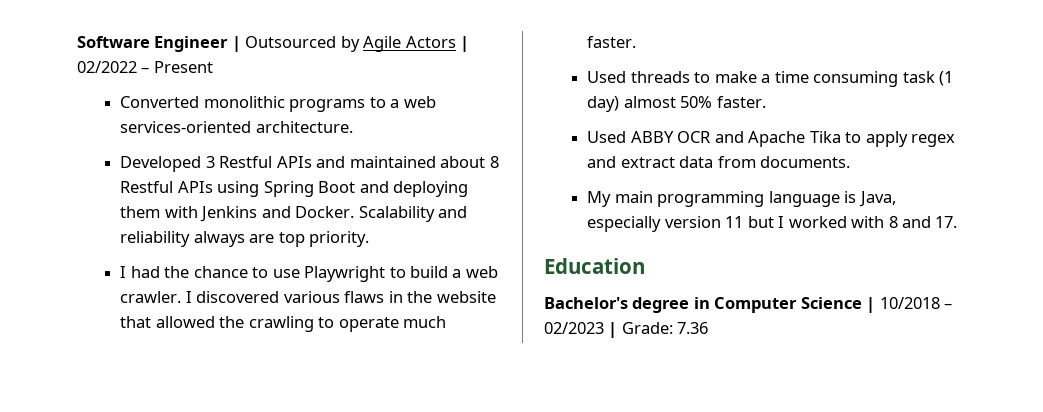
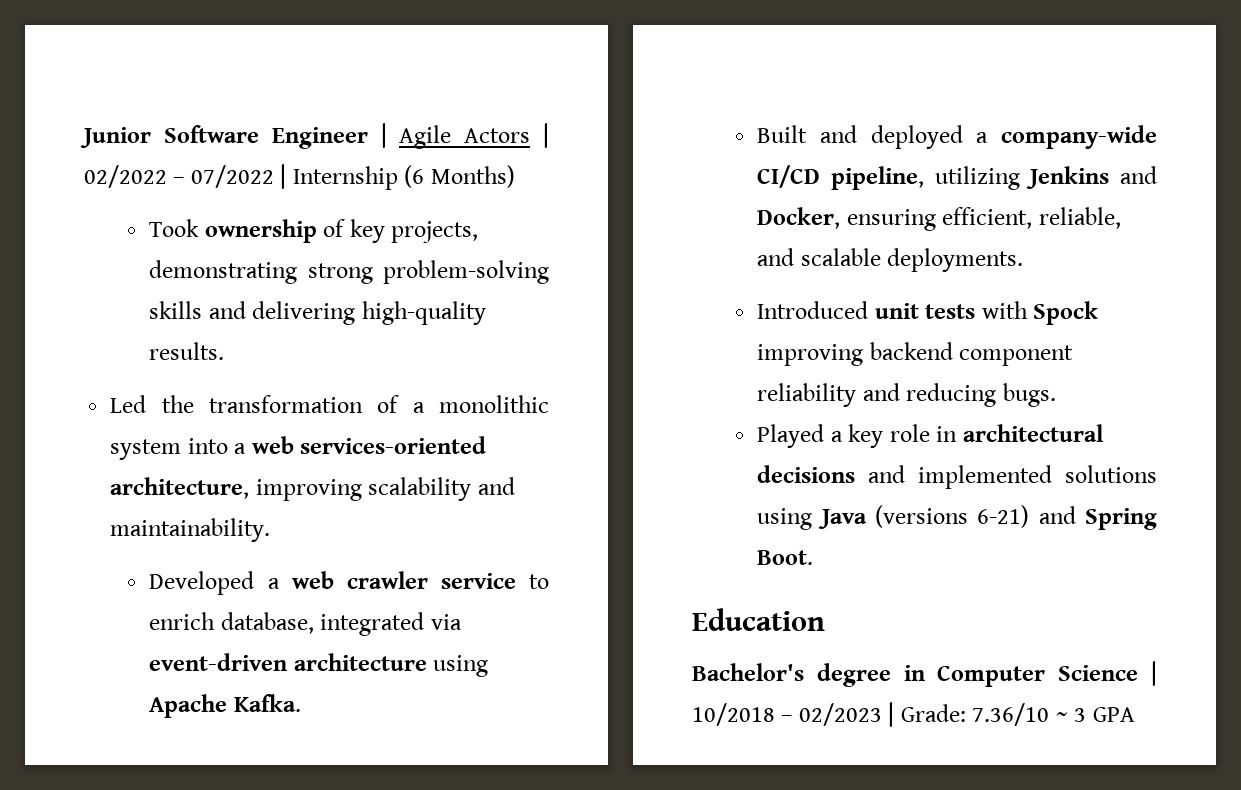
(77, 42) none -> [80,127,151,148] Junior
[245,36,360,52] Outsourced by -> (387, 135) none
[153,61,213,73] [120,96,436,112] [120,121,353,133] [120,156,499,172] [120,181,469,197] [120,206,468,222] [120,231,370,247] [120,266,498,282] [120,291,496,303] [120,316,447,332] [587,36,637,48] [587,71,953,87] [587,96,766,112] [587,131,955,147] [587,156,851,168] [587,191,896,207] [587,216,958,232] Present // Converted monolithic programs to a web services-oriented architecture. // Developed 3 Restful APIs and maintained about 8 Restful APIs using Spring Boot and deploying them with Jenkins and Docker. Scalability and reliability always are top priority. // I had the chance to use Playwright to build a web crawler. I discovered various flaws in the website that allowed the crawling to operate much faster. // Used threads to make a time consuming task (1 day) almost 50% faster. // Used ABBY OCR and Apache Tika to apply regex and extract data from documents. // My main programming language is Java, especially version 11 but I worked with 8 and 17. -> [190,164,515,190] [149,219,479,243] [149,260,549,284] [149,301,486,325] [149,342,225,360] [110,395,549,413] [110,436,487,460] [110,477,515,501] [110,518,271,542] [149,571,549,595] [149,612,462,636] [149,653,489,677] [149,694,301,718] [757,125,1157,149] [757,165,1157,190] [757,207,1121,231] [757,248,1024,272] [757,301,1099,325] [757,342,1074,366] [757,383,1056,407] [757,424,1104,448] [757,465,1157,489] [757,505,1157,530] [757,550,814,565] 07/2022 | Internship (6 Months) // Took ownership of key projects, demonstrating strong problem-solving skills and delivering high-quality results. // Led the transformation of a monolithic system into a web services-oriented architecture, improving scalability and maintainability. // Developed a web crawler service to enrich database, integrated via event-driven architecture using Apache Kafka. // Built and deployed a company-wide CI/CD pipeline, utilizing Jenkins and Docker, ensuring efficient, reliable, and scalable deployments. // Introduced unit tests with Spock improving backend component reliability and reducing bugs. // Played a key role in architectural decisions and implemented solutions using Java (versions 6-21) and Spring Boot.
[677,322,709,334] 7.36 -> [972,703,1135,726] 7.36/10 ~ 3 GPA

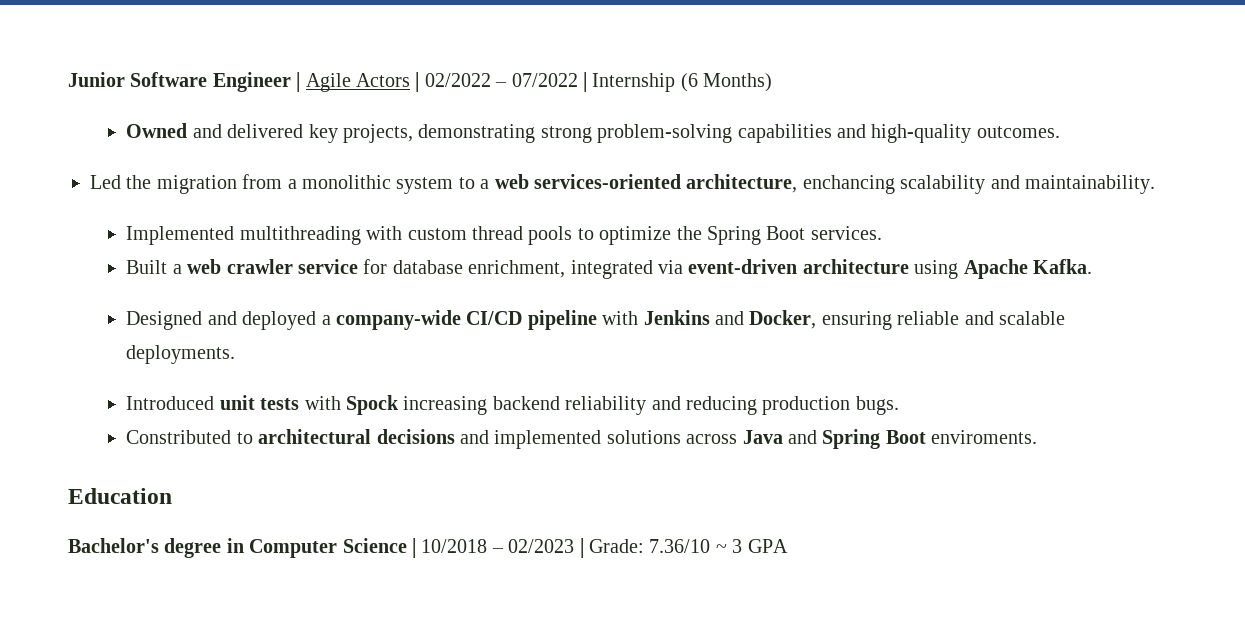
[149,219,346,243] Took ownership of -> [126,123,304,138] Owned and delivered
[149,301,486,325] [149,342,225,360] skills and delivering high-quality results. -> [737,124,1060,143] capabilities and high-quality outcomes.
[209,395,400,413] transformation of -> [156,174,283,194] migration from
[187,438,228,454] into -> [458,177,475,189] to
[255,479,362,501] improving -> [802,175,895,194] enchancing
[149,571,255,595] Developed -> [126,226,882,245] [126,260,168,274] Implemented multithreading with custom thread pools to optimize the Spring Boot services. // Built
[529,574,549,589] [149,612,314,634] to enrich database, -> [363,259,566,278] for database enrichment,
[757,125,808,143] Built -> [126,311,203,330] Designed
[831,166,1020,190] pipeline, utilizing -> [527,310,639,330] pipeline with
[942,207,1121,229] efficient, reliable, -> [897,311,960,325] reliable
[757,342,1074,366] improving backend component -> [403,396,560,415] increasing backend
(997, 395) none -> [762,396,851,415] production
[757,424,958,448] Played a key role in -> [126,430,253,444] Constributed to
[757,505,1157,530] [757,550,814,565] using Java (versions 6-21) and Spring Boot. -> [686,429,1038,449] across Java and Spring Boot enviroments.

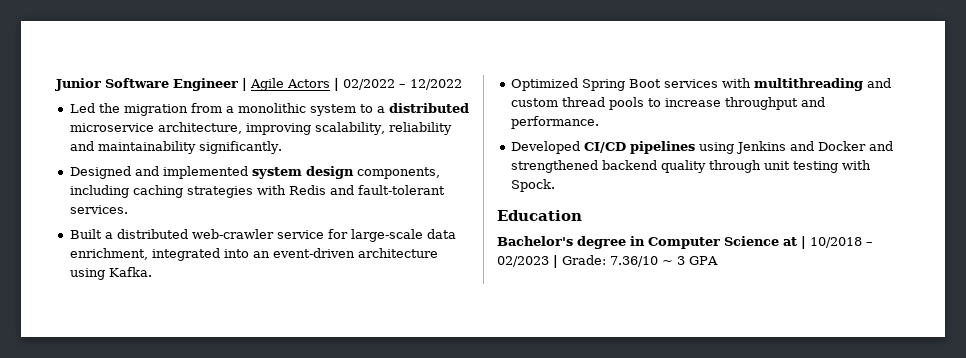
[511,72,773,92] [126,123,1060,143] 07/2022 | Internship (6 Months) // Owned and delivered key projects, demonstrating strong problem-solving capabilities and high-quality outcomes. -> [410,79,462,90] 12/2022
[494,174,1155,194] [126,226,882,245] [126,259,1092,279] [126,310,1065,330] [126,345,236,364] [126,395,899,415] [126,429,1038,449] web services-oriented architecture, enchancing scalability and maintainability. // Implemented multithreading with custom thread pools to optimize the Spring Boot services. // Built a web crawler service for database enrichment, integrated via event-driven architecture using Apache Kafka. // Designed and deployed a company-wide CI/CD pipeline with Jenkins and Docker, ensuring reliable and scalable deployments. // Introduced unit tests with Spock increasing backend reliability and reducing production bugs. // Constributed to architectural decisions and implemented solutions across Java and Spring Boot enviroments. -> [388,103,469,113] [69,122,452,135] [69,141,282,154] [69,166,440,179] [69,185,445,198] [69,205,128,214] [69,229,456,242] [69,248,438,261] [69,267,152,280] [510,78,891,91] [510,97,825,110] [510,116,599,129] [510,141,893,154] [510,160,871,173] [510,179,555,192] distributed microservice architecture, improving scalability, reliability and maintainability significantly. // Designed and implemented system design components, including caching strategies with Redis and fault-tolerant services. // Built a distributed web-crawler service for large-scale data enrichment, integrated into an event-driven architecture using Kafka. // Optimized Spring Boot services with multithreading and custom thread pools to increase throughput and performance. // Developed CI/CD pipelines using Jenkins and Docker and strengthened backend quality through unit testing with Spock.
(407, 545) none -> [783,237,797,246] at

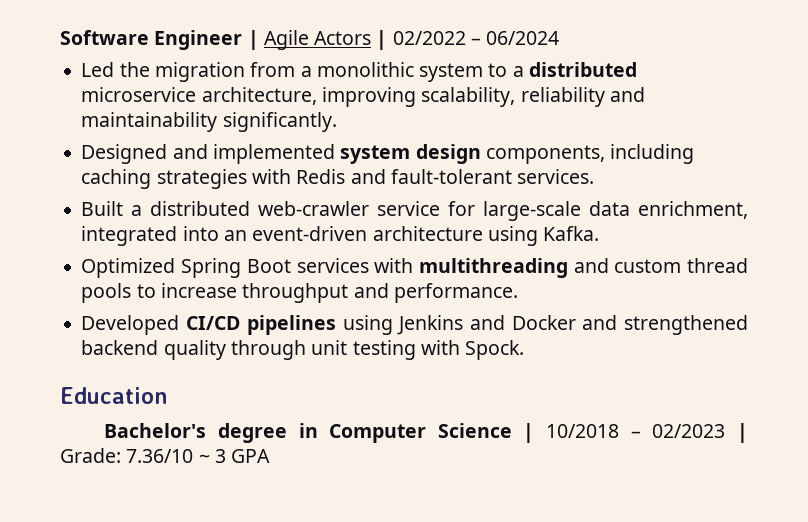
[55,78,101,91] Junior -> (60, 37) none
[410,79,462,90] 12/2022 -> [486,31,560,45] 06/2024
[783,237,797,246] at -> (512, 430) none

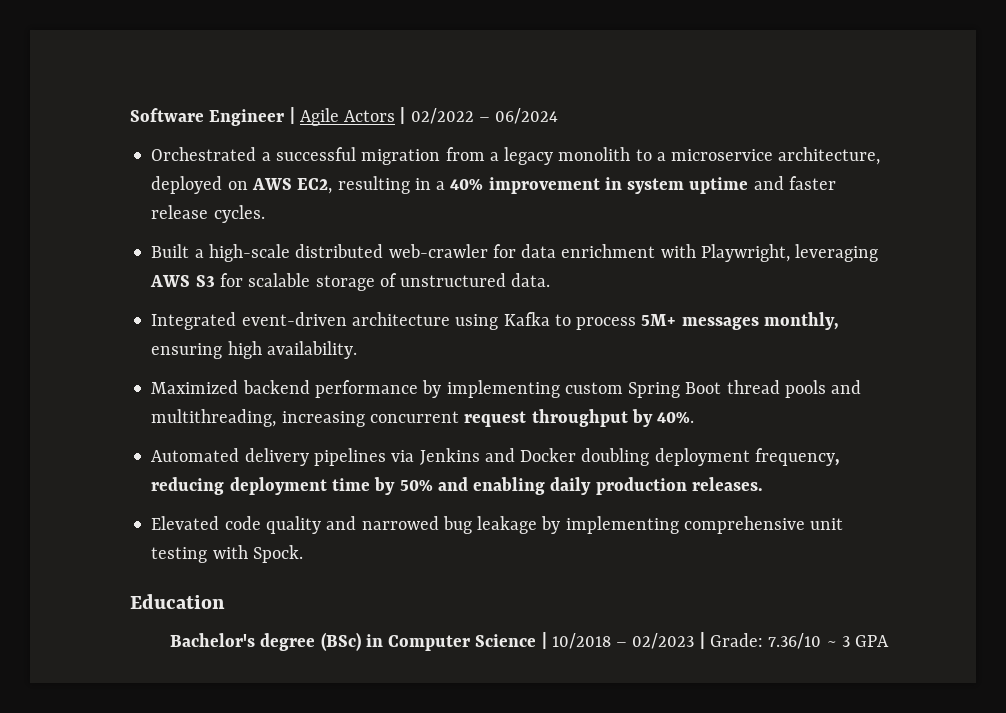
[81,62,150,77] Led the -> [151,147,356,161] Orchestrated a successful
[316,62,484,82] monolithic system -> [504,147,631,165] legacy monolith
[528,62,637,77] distributed -> (666, 156) none
[321,87,645,107] [81,112,337,132] [81,144,695,164] [81,169,595,189] improving scalability, reliability and maintainability significantly. // Designed and implemented system design components, including caching strategies with Redis and fault-tolerant services. -> [151,176,836,194] [151,205,265,223] deployed on AWS EC2, resulting in a 40% improvement in system uptime and faster release cycles.
(143, 210) none -> [208,244,290,262] high-scale
[377,201,749,221] [81,226,600,246] [81,258,749,278] [81,283,518,303] [81,315,749,335] [81,340,306,360] service for large-scale data enrichment, integrated into an event-driven architecture using Kafka. // Optimized Spring Boot services with multithreading and custom thread pools to increase throughput and performance. // Developed CI/CD pipelines using Jenkins and Docker and strengthened backend quality through -> [492,244,879,262] [150,273,551,291] [151,312,839,330] [151,341,357,359] [151,380,862,398] [151,409,695,427] [151,448,840,466] [151,477,763,495] [151,516,805,534] for data enrichment with Playwright, leveraging AWS S3 for scalable storage of unstructured data. // Integrated event-driven architecture using Kafka to process 5M+ messages monthly, ensuring high availability. // Maximized backend performance by implementing custom Spring Boot thread pools and multithreading, increasing concurrent request throughput by 40%. // Automated delivery pipelines via Jenkins and Docker doubling deployment frequency, reducing deployment time by 50% and enabling daily production releases. // Elevated code quality and narrowed bug leakage by implementing comprehensive
(287, 433) none -> [320,632,361,651] (BSc)

